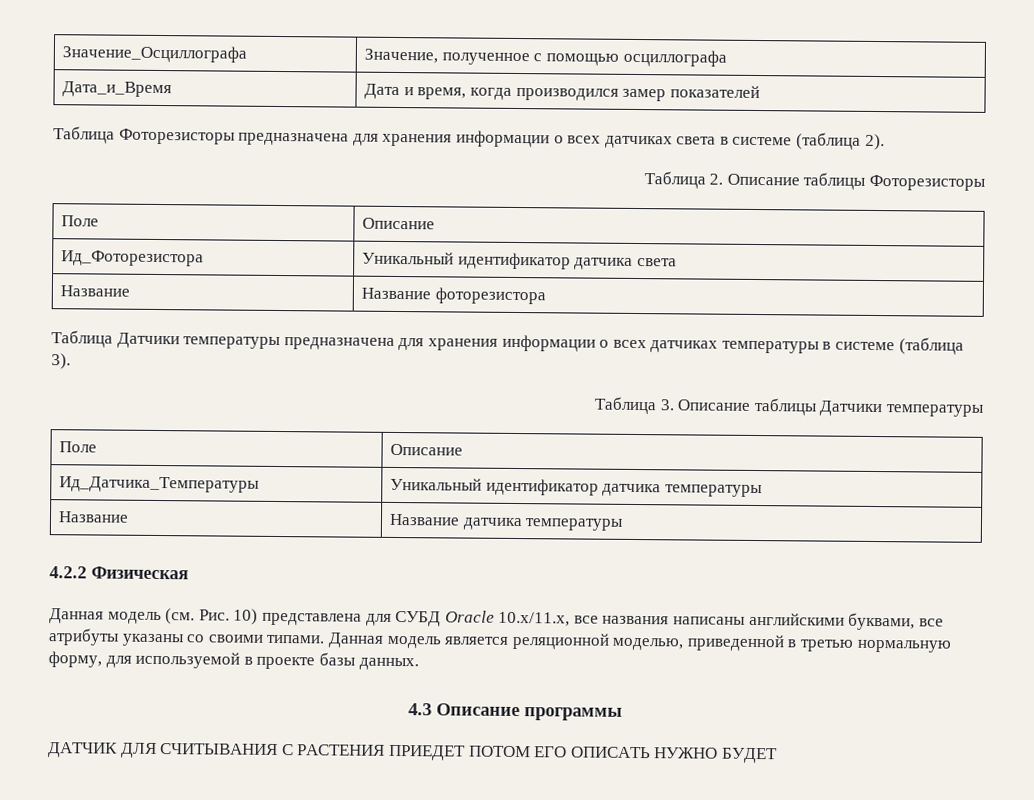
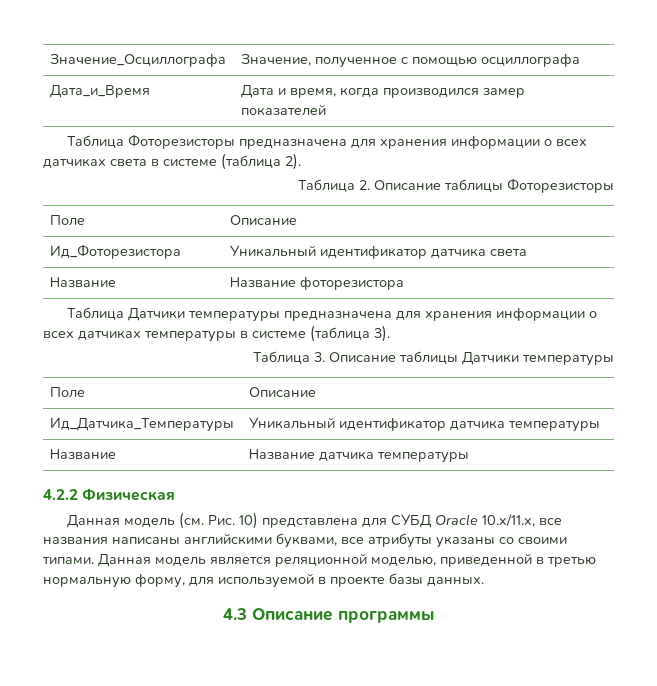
[47,742,778,764] // ДАТЧИК ДЛЯ СЧИТЫВАНИЯ С РАСТЕНИЯ ПРИЕДЕТ ПОТОМ ЕГО ОПИСАТЬ НУЖНО БУДЕТ -> (434, 616) none

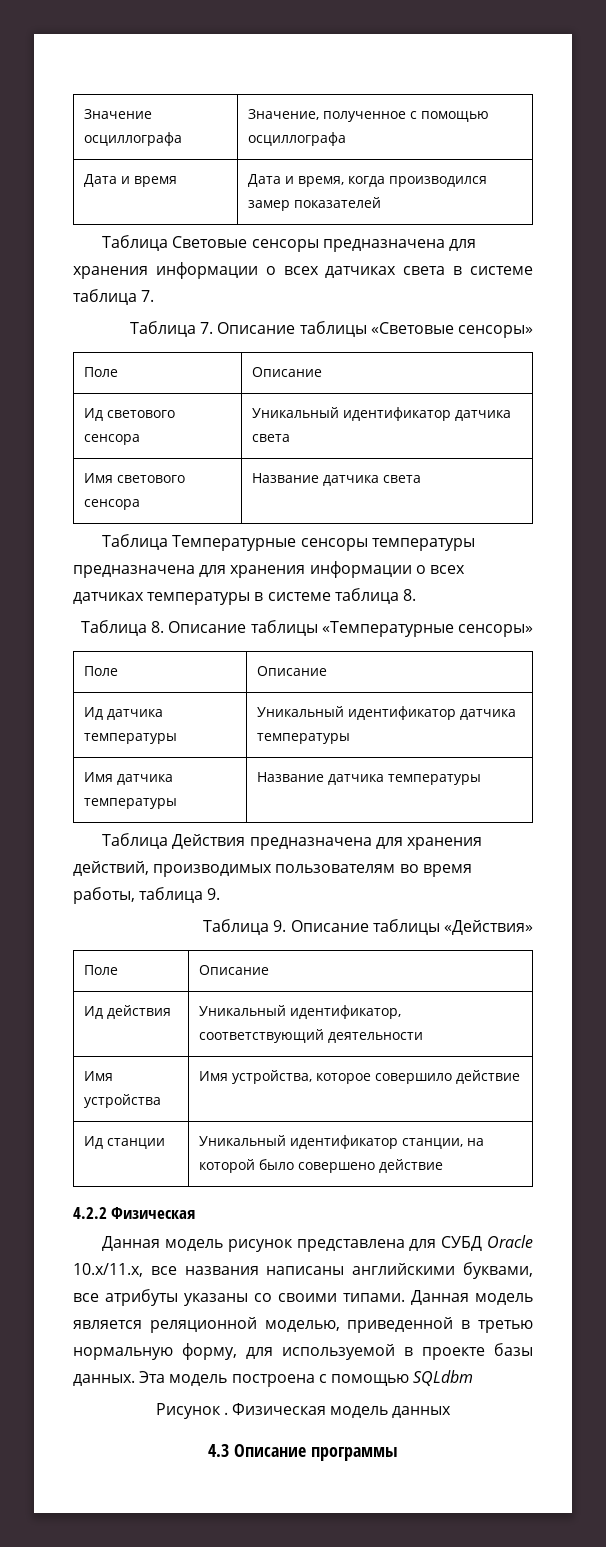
[50,53,227,67] Значение_Осциллографа -> [83,109,152,119] [83,132,182,146] Значение осциллографа
[50,85,151,98] Дата_и_Время -> [83,174,177,187] Дата и время
[128,134,236,149] Фоторезисторы -> [172,236,319,252] Световые сенсоры
[221,153,301,170] [298,178,614,193] [50,214,86,226] [230,215,298,225] [50,244,182,259] (таблица 2). // Таблица 2. Описание таблицы Фоторезисторы // Поле | Описание // Ид_Фоторезистора -> [73,289,155,305] [130,321,533,338] [83,367,118,377] [251,367,322,377] [83,408,175,421] [83,434,140,445] таблица 7. // Таблица 7. Описание таблицы «Световые сенсоры» // Поле | Описание // Ид светового сенсора
[50,277,117,287] [230,276,405,290] [67,307,186,321] Название | Название фоторезистора // Таблица Датчики -> [83,473,185,483] [83,499,140,510] [251,473,421,486] [102,534,368,551] Имя светового сенсора | Название датчика света // Таблица Температурные сенсоры
[310,325,390,342] [253,351,614,366] [50,386,86,398] [249,387,317,397] [50,417,235,432] (таблица 3). // Таблица 3. Описание таблицы Датчики температуры // Поле | Описание // Ид_Датчика_Температуры -> [334,588,416,604] [81,620,533,637] [83,666,118,676] [256,666,327,676] [83,707,163,720] [83,733,177,744] таблица 8. // Таблица 8. Описание таблицы «Температурные сенсоры» // Поле | Описание // Ид датчика температуры
[50,449,117,459] Название -> [83,772,173,785] [83,798,177,809] Имя датчика температуры
(470, 457) none -> [102,833,482,850] [73,861,472,877] [73,887,221,904] [203,919,533,935] [83,965,118,975] [198,965,269,975] [83,1005,171,1019] [198,1005,401,1019] [198,1029,423,1043] [83,1071,113,1081] [83,1094,161,1108] [198,1070,520,1084] [83,1136,165,1149] [198,1135,484,1149] [198,1159,443,1173] // Таблица Действия предназначена для хранения действий, производимых пользователям во время работы, таблица 9. // Таблица 9. Описание таблицы «Действия» // Поле | Описание // Ид действия | Уникальный идентификатор, соответствующий деятельности // Имя устройства | Имя устройства, которое совершило действие // Ид станции | Уникальный идентификатор станции, на которой было совершено действие
[179,512,259,529] (см. Рис. 10) -> [227,1239,293,1252] рисунок
(484, 581) none -> [139,1370,474,1387] [155,1403,452,1419] Эта модель построена с помощью SQLdbm // Рисунок . Физическая модель данных

